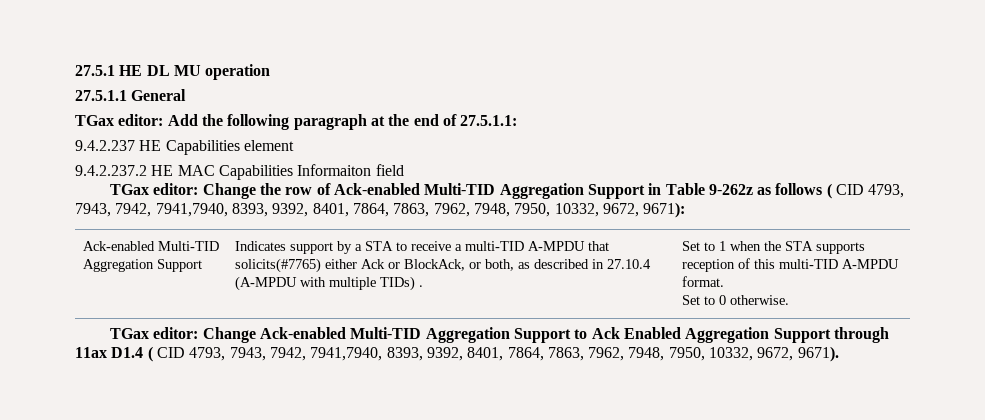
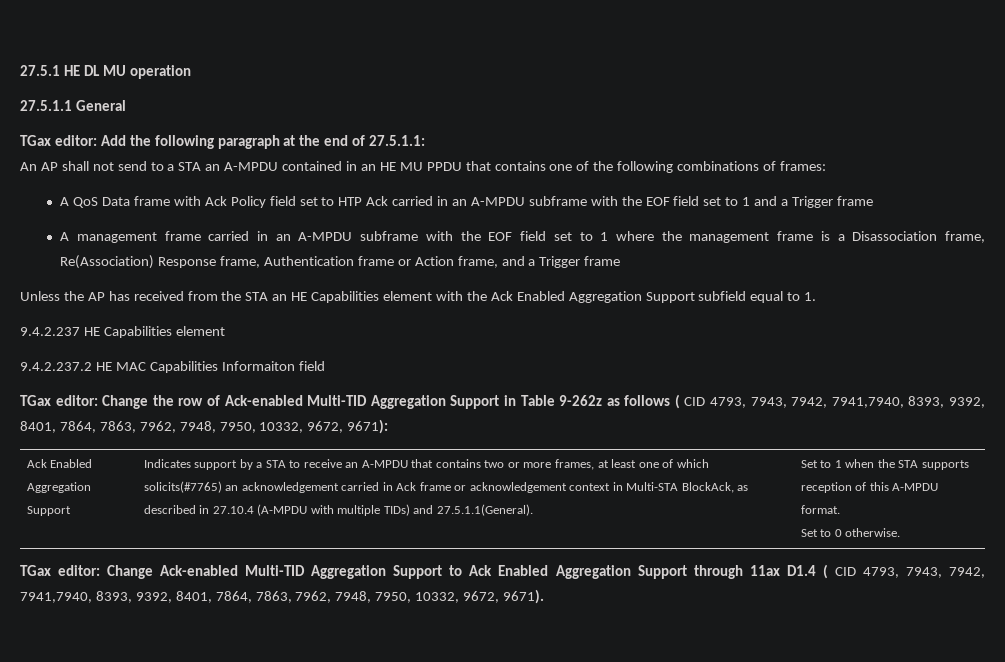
(518, 120) none -> [20,161,826,173] [60,196,873,208] [60,231,985,243] [60,255,621,269] [20,291,817,303] // An AP shall not send to a STA an A-MPDU contained in an HE MU PPDU that contains one of the following combinations of frames: // A QoS Data frame with Ack Policy field set to HTP Ack carried in an A-MPDU subframe with the EOF field set to 1 and a Trigger frame // A management frame carried in an A-MPDU subframe with the EOF field set to 1 where the management frame is a Disassociation frame, Re(Association) Response frame, Authentication frame or Action frame, and a Trigger frame // Unless the AP has received from the STA an HE Capabilities element with the Ack Enabled Aggregation Support subfield equal to 1.
[82,241,219,251] Ack-enabled Multi-TID -> [26,459,93,468] Ack Enabled
[454,241,609,251] [234,258,514,273] a multi-TID A-MPDU that solicits(#7765) either Ack or BlockAck, or both, -> [345,459,709,470] [143,481,734,493] an A-MPDU that contains two or more frames, at least one of which solicits(#7765) an acknowledgement carried in Ack frame or acknowledgement context in Multi-STA BlockAck,
[418,285,423,287] . -> [413,504,533,516] and 27.5.1.1(General).
[778,259,838,269] multi-TID -> (889, 486) none

